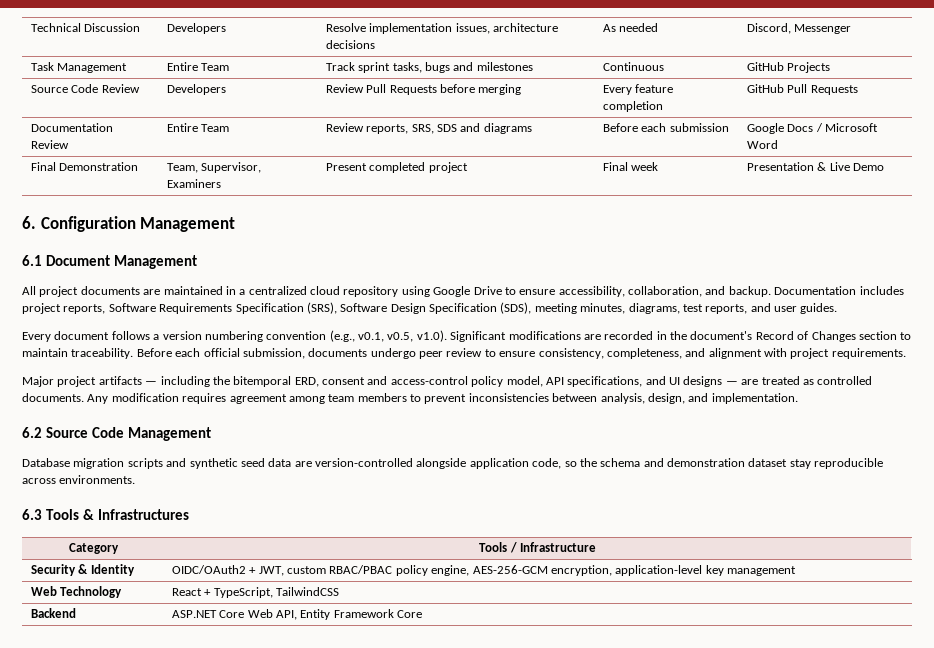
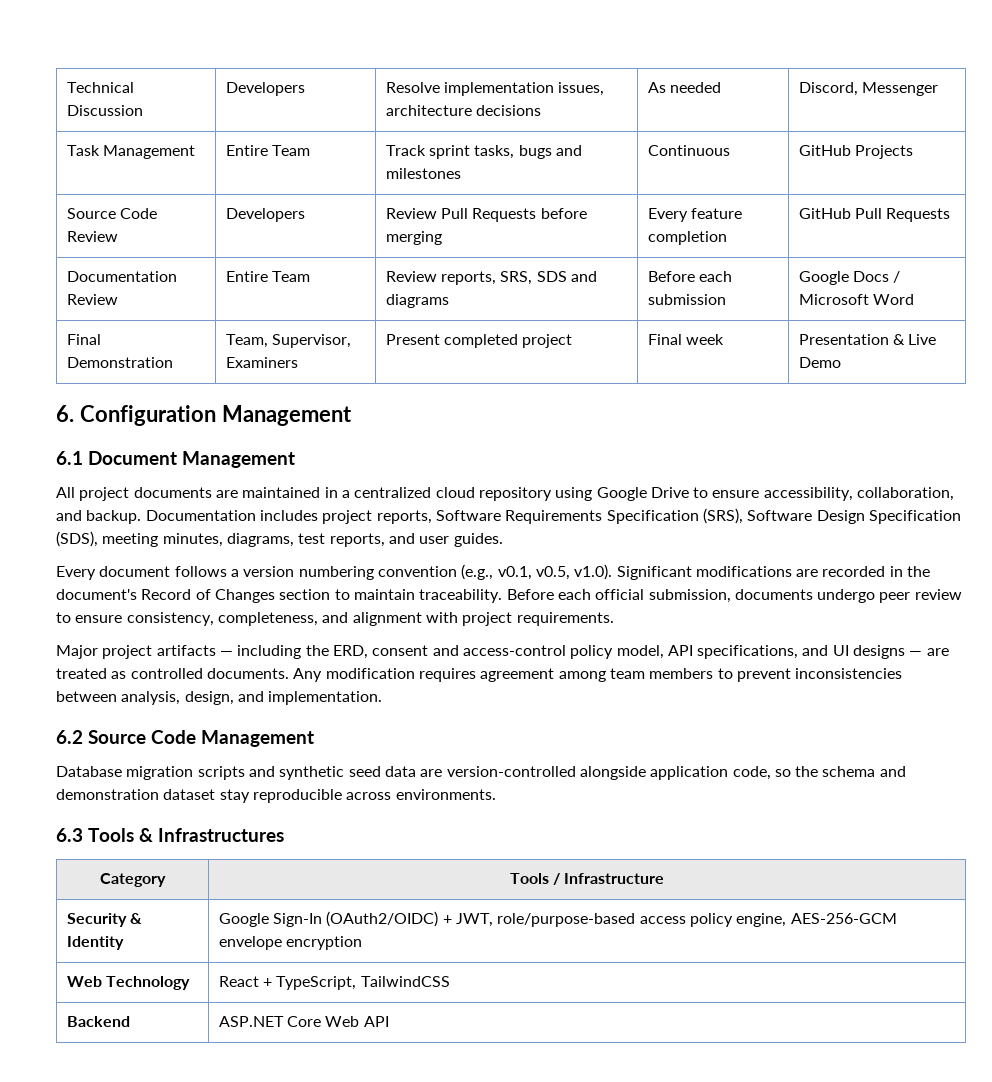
[233,376,292,387] bitemporal -> (329, 650) none
[171,565,797,576] OIDC/OAuth2 + JWT, custom RBAC/PBAC policy engine, AES-256-GCM encryption, application-level key management -> [218,911,897,927] [218,936,363,950] Google Sign-In (OAuth2/OIDC) + JWT, role/purpose-based access policy engine, AES-256-GCM envelope encryption
[276,609,423,620] API, Entity Framework Core -> [363,1016,389,1027] API

